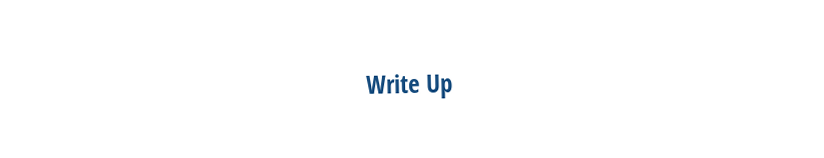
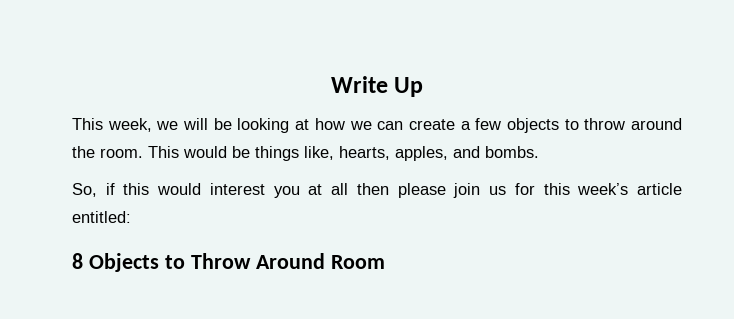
(454, 86) none -> [72,118,682,133] [72,146,539,161] [72,183,683,198] [72,211,131,223] [72,253,385,272] // This week, we will be looking at how we can create a few objects to throw around the room. This would be things like, hearts, apples, and bombs. // So, if this would interest you at all then please join us for this week’s article entitled: // 8 Objects to Throw Around Room

